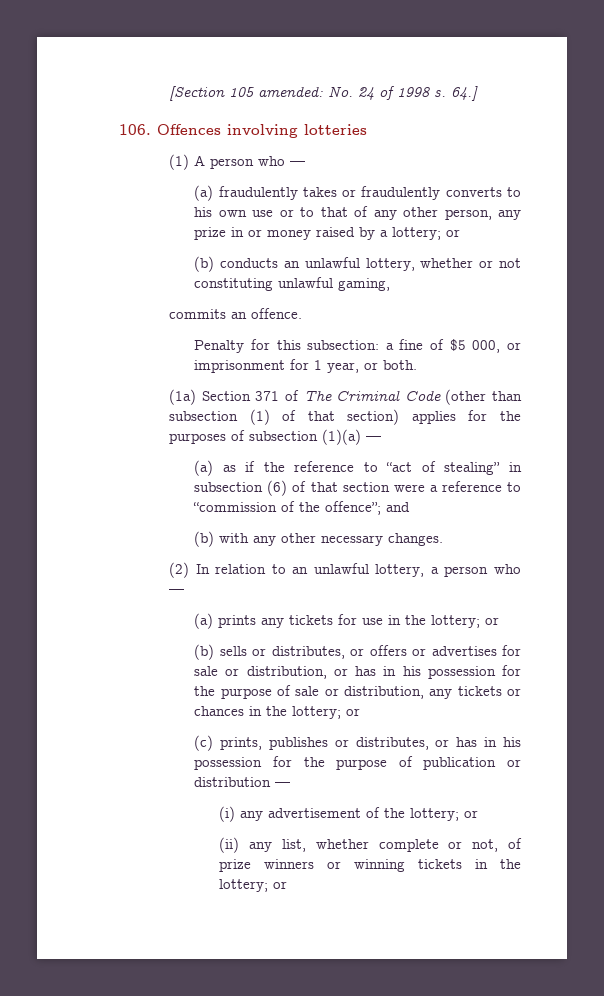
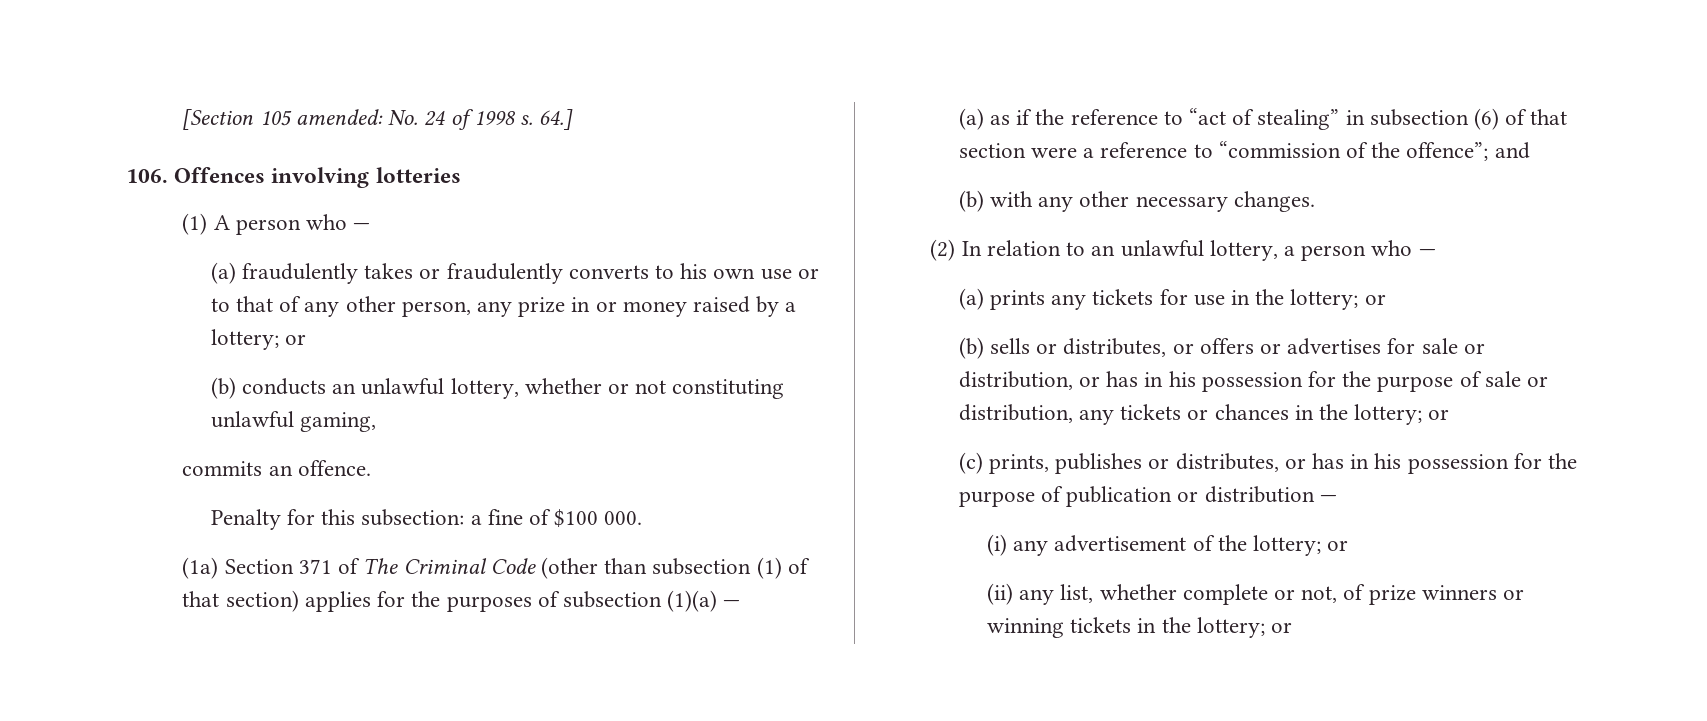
[449,339,521,353] [194,359,418,373] $5 000, or imprisonment for 1 year, or both. -> [554,509,643,528] $100 000.

